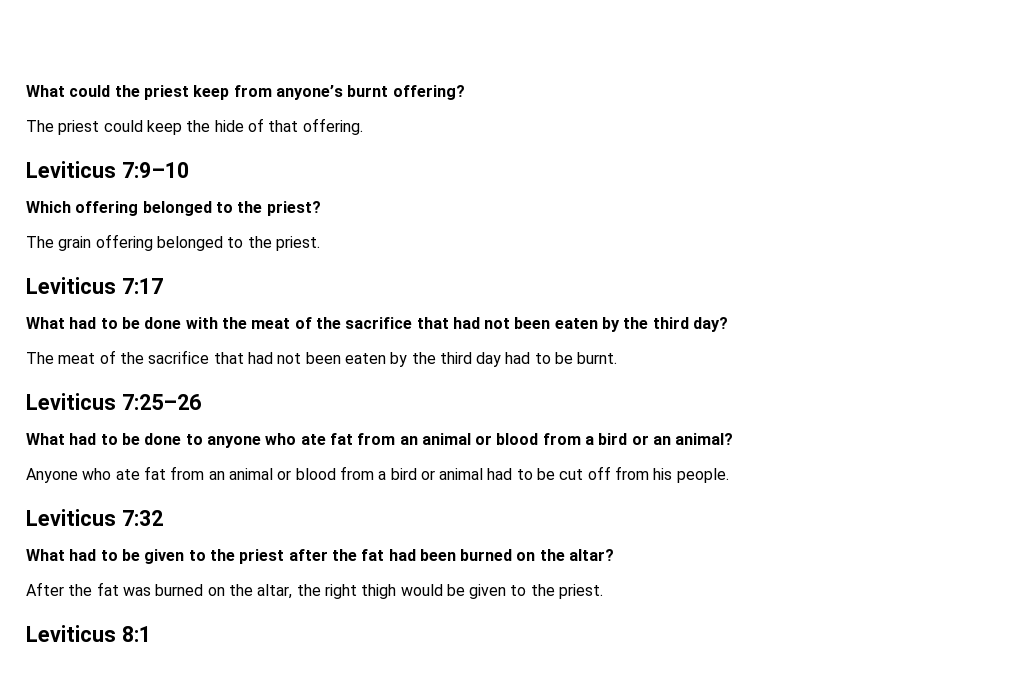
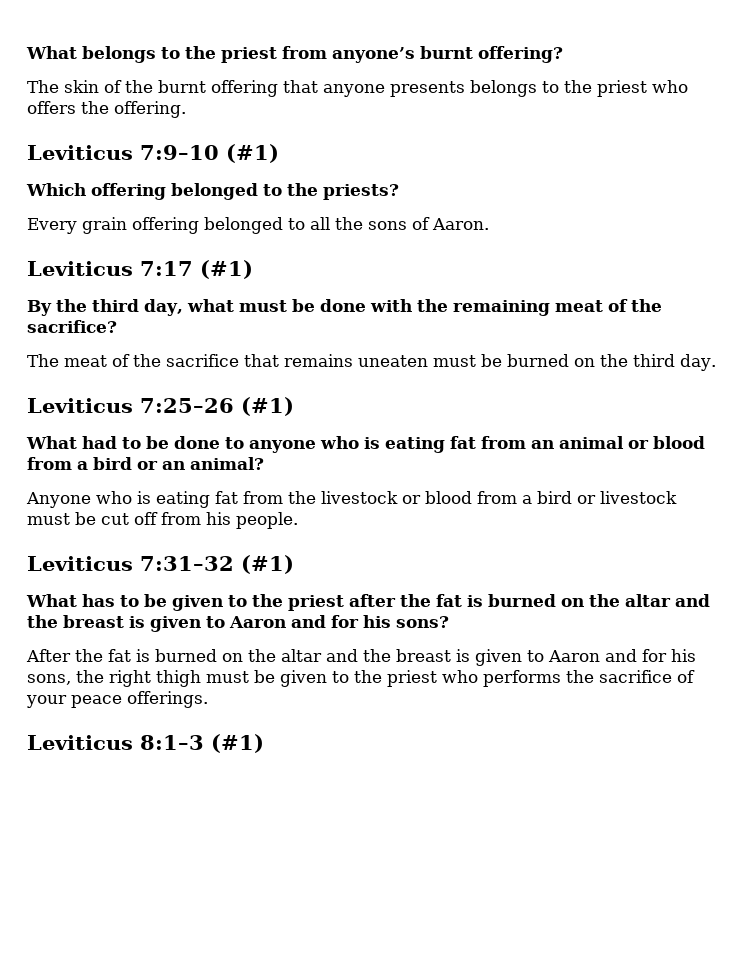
[26,85,230,100] What could the priest keep -> [26,46,277,63] What belongs to the priest
[58,118,299,135] priest could keep the hide of that -> [64,80,688,97] [27,101,109,114] skin of the burnt offering that anyone presents belongs to the priest who offers the
(189, 170) none -> [226,144,279,163] (#1)
[266,201,321,216] [26,236,54,248] priest? // The -> [323,184,399,200] [27,218,77,234] priests? // Every
[247,236,320,251] [26,277,163,294] [26,317,118,329] the priest. // Leviticus 7:17 // What had to -> [310,217,489,230] [27,260,253,279] [27,299,287,316] all the sons of Aaron. // Leviticus 7:17 (#1) // By the third day, what must
[251,317,729,332] meat of the sacrifice that had not been eaten by the third day? -> [452,299,662,316] [27,320,117,333] remaining meat of the sacrifice?
[247,352,618,367] had not been eaten by the third day had to be burnt. -> [284,354,716,371] remains uneaten must be burned on the third day.
(201, 402) none -> [241,397,294,416] (#1)
[300,434,326,445] ate -> [364,437,445,453] is eating
[115,466,533,480] ate fat from an animal or blood from a bird or animal had to -> [137,491,677,508] [27,513,70,525] is eating fat from the livestock or blood from a bird or livestock must
[121,510,163,526] [26,549,97,561] 7:32 // What had -> [140,555,294,574] [26,594,115,607] 7:31–32 (#1) // What has
[388,549,615,561] had been burned on the altar? -> [467,594,710,607] [27,615,449,632] is burned on the altar and the breast is given to Aaron and for his sons?
[122,584,293,599] was burned on the altar, -> [136,649,696,666] [27,674,71,685] is burned on the altar and the breast is given to Aaron and for his sons,
[400,584,604,599] [26,625,151,642] would be given to the priest. // Leviticus 8:1 -> [206,670,695,687] [26,691,208,708] [27,734,264,753] must be given to the priest who performs the sacrifice of your peace offerings. // Leviticus 8:1–3 (#1)

